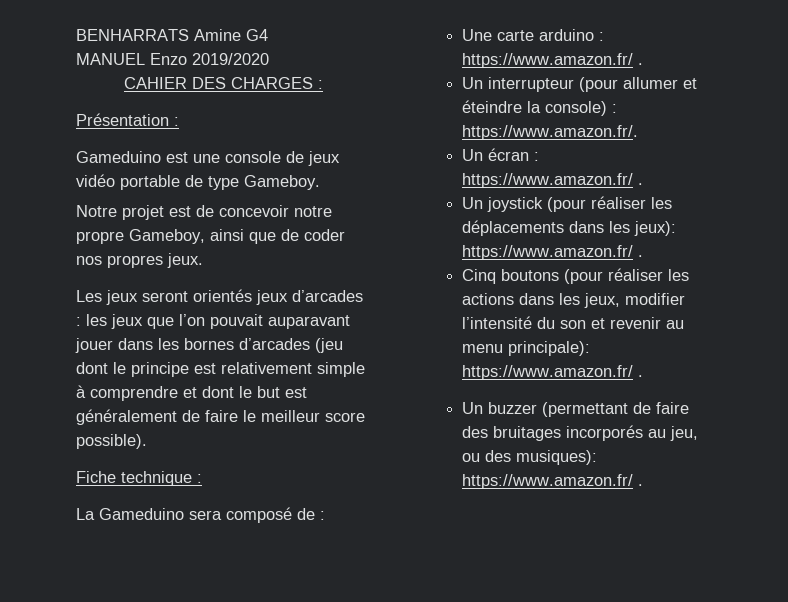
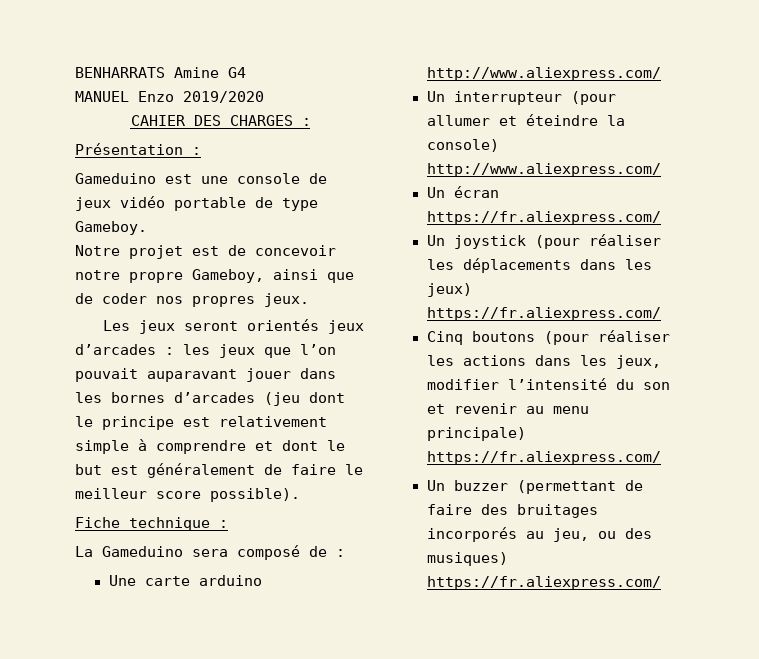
[599,32,605,41] [462,53,644,68] : https://www.amazon.fr/ . -> [426,67,661,81] http://www.aliexpress.com/
[612,104,618,113] [462,125,639,140] : https://www.amazon.fr/. -> [426,163,661,177] http://www.aliexpress.com/
[534,152,540,161] [462,173,644,188] : https://www.amazon.fr/ . -> [426,211,661,225] https://fr.aliexpress.com/
[634,221,677,236] [462,245,644,260] jeux): https://www.amazon.fr/ . -> [426,283,472,297] [426,307,661,321] jeux) https://fr.aliexpress.com/
[508,341,591,356] [462,365,644,380] principale): https://www.amazon.fr/ . -> [426,427,526,441] [426,451,661,465] principale) https://fr.aliexpress.com/
[516,450,598,465] [462,474,644,489] musiques): https://www.amazon.fr/ . -> [426,552,508,566] [426,576,661,590] musiques) https://fr.aliexpress.com/

